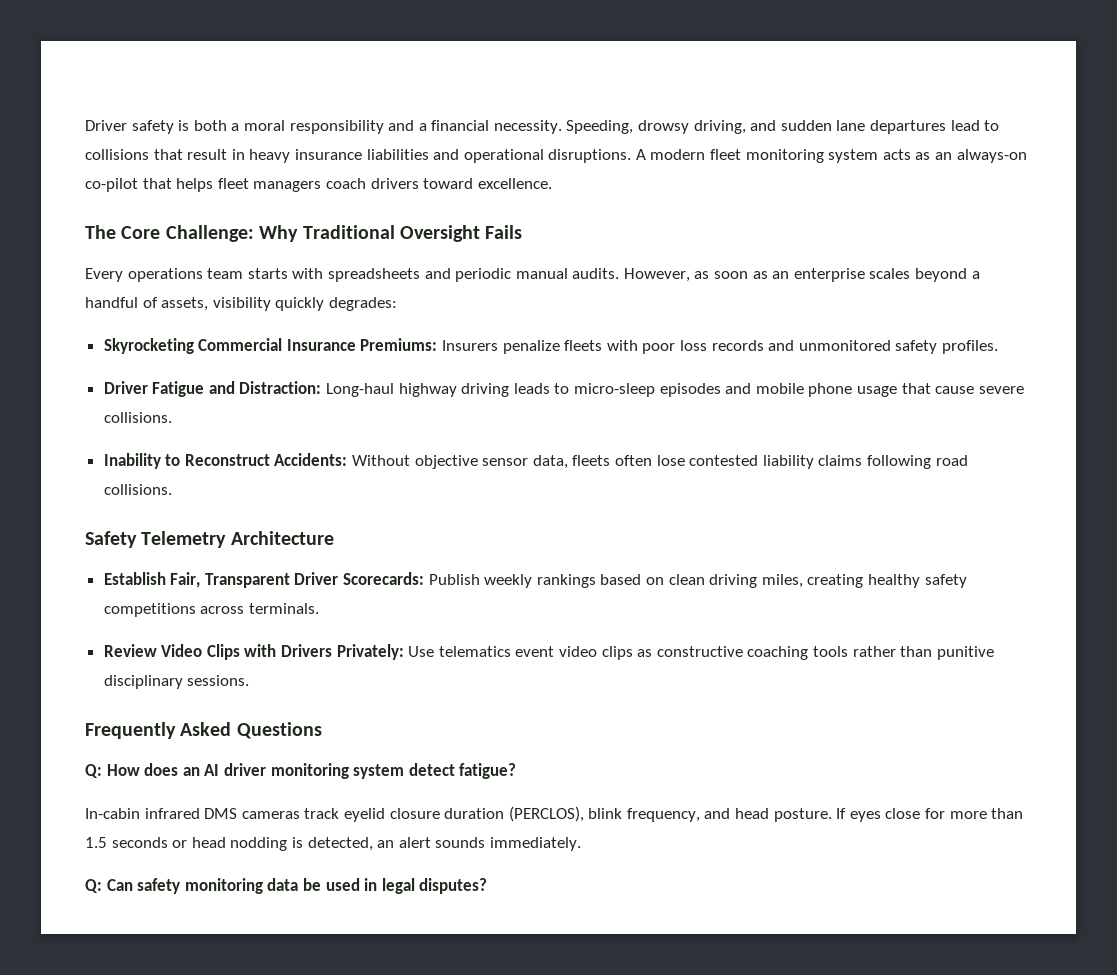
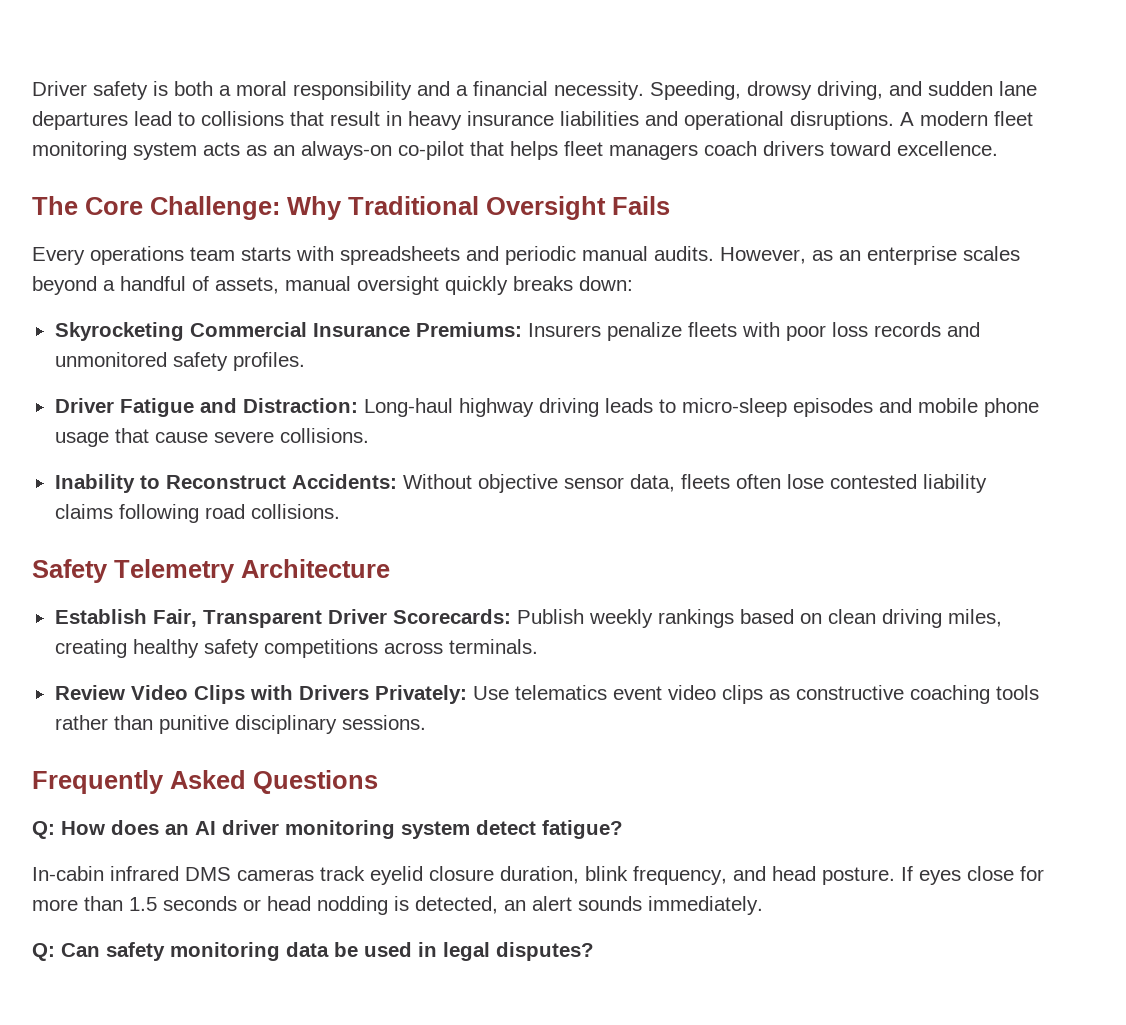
[714,271,768,279] soon as -> (833, 255) none
[212,297,397,311] visibility quickly degrades: -> [285,276,633,295] manual oversight quickly breaks down:
[444,806,584,822] duration (PERCLOS), -> [500,866,579,884] duration,

